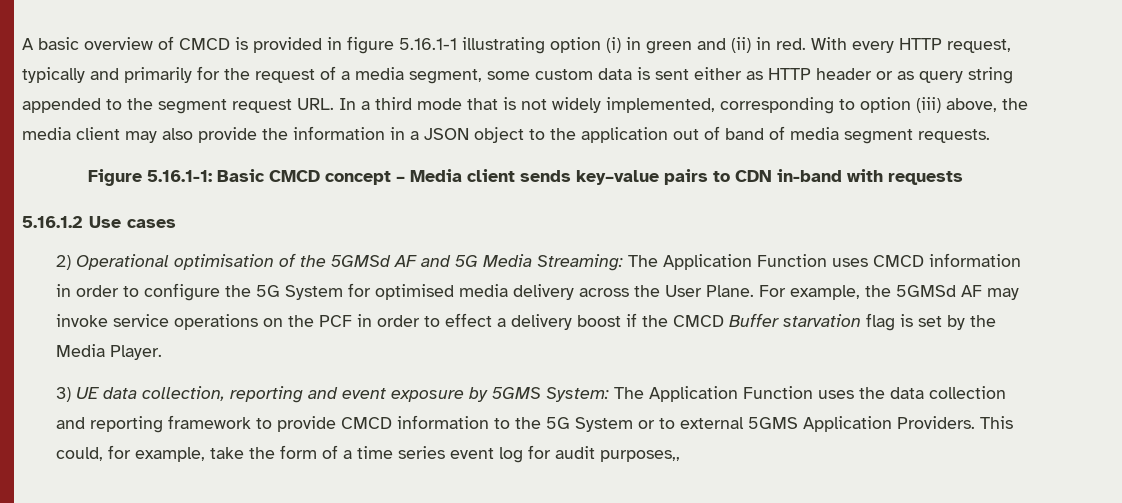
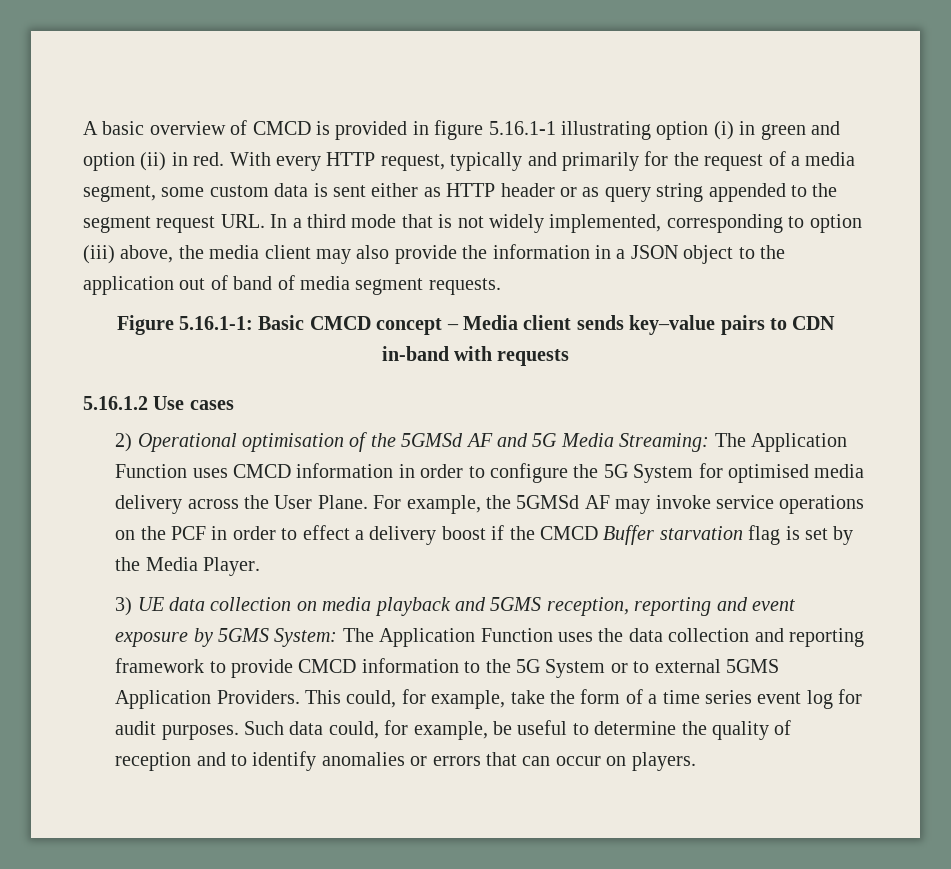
(726, 44) none -> [83,152,135,171] option
[142,386,226,401] collection, -> [210,597,629,616] collection on media playback and 5GMS reception,
[600,450,681,462] purposes,, -> [161,720,792,740] [115,751,696,771] purposes. Such data could, for example, be useful to determine the quality of reception and to identify anomalies or errors that can occur on players.

